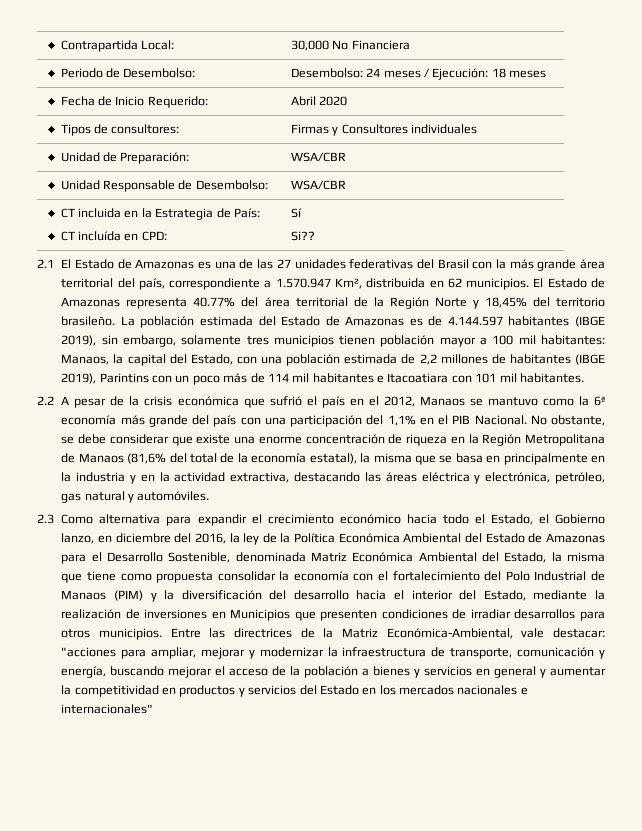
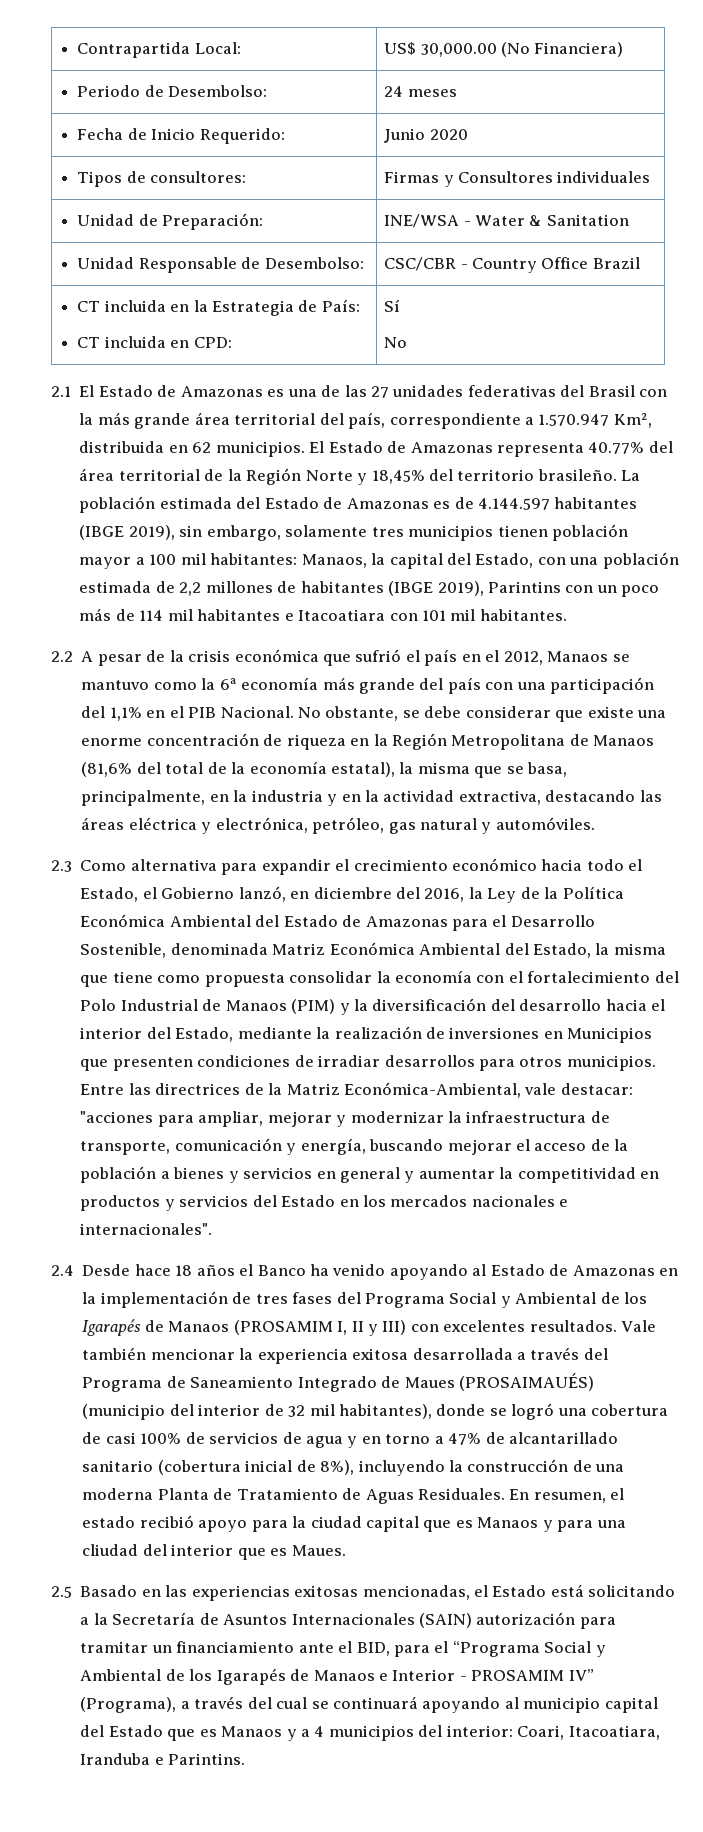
[290,40,410,51] 30,000 No Financiera -> [384,42,624,57] US$ 30,000.00 (No Financiera)
[290,68,363,78] Desembolso: -> (268, 91) none
[424,68,547,80] / Ejecución: 18 meses -> (457, 93) none
[290,96,316,106] Abril -> [384,128,426,143] Junio
[290,152,346,162] WSA/CBR -> [384,214,629,228] INE/WSA - Water & Sanitation
[290,180,346,190] WSA/CBR -> [384,257,640,273] CSC/CBR - Country Office Brazil
[78,231,122,241] incluída -> [104,336,166,348] incluida
[290,231,315,241] Si?? -> [384,337,408,348] No
[455,453,588,465] basa en principalmente -> [527,762,568,777] [81,790,206,806] basa, principalmente,
[61,533,95,544] lanzo, -> [238,886,286,902] lanzó,
[243,533,260,545] ley -> [487,888,517,903] Ley
[61,704,154,714] internacionales" -> [80,1223,213,1235] [51,1264,679,1280] [82,1291,648,1308] [82,1319,657,1336] [82,1347,608,1364] [82,1373,594,1392] [82,1403,669,1420] [82,1432,619,1448] [82,1459,625,1476] [82,1488,625,1504] [82,1515,626,1532] [82,1544,346,1560] [51,1584,676,1601] [80,1612,616,1629] [80,1641,606,1657] [80,1668,594,1685] [80,1696,658,1713] [80,1725,660,1741] [80,1753,246,1765] internacionales". // 2.4 Desde hace 18 años el Banco ha venido apoyando al Estado de Amazonas en la implementación de tres fases del Programa Social y Ambiental de los Igarapés de Manaos (PROSAMIM I, II y III) con excelentes resultados. Vale también mencionar la experiencia exitosa desarrollada a través del Programa de Saneamiento Integrado de Maues (PROSAIMAUÉS) (municipio del interior de 32 mil habitantes), donde se logró una cobertura de casi 100% de servicios de agua y en torno a 47% de alcantarillado sanitario (cobertura inicial de 8%), incluyendo la construcción de una moderna Planta de Tratamiento de Aguas Residuales. En resumen, el estado recibió apoyo para la ciudad capital que es Manaos y para una cliudad del interior que es Maues. // 2.5 Basado en las experiencias exitosas mencionadas, el Estado está solicitando a la Secretaría de Asuntos Internacionales (SAIN) autorización para tramitar un financiamiento ante el BID, para el “Programa Social y Ambiental de los Igarapés de Manaos e Interior - PROSAMIM IV” (Programa), a través del cual se continuará apoyando al municipio capital del Estado que es Manaos y a 4 municipios del interior: Coari, Itacoatiara, Iranduba e Parintins.

